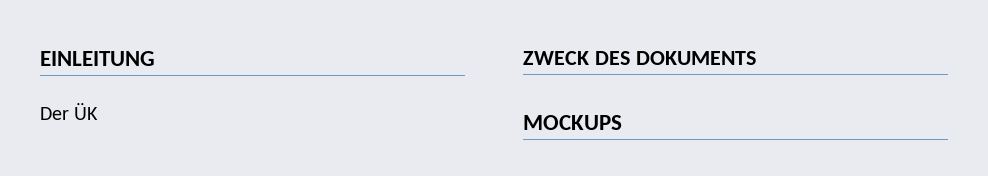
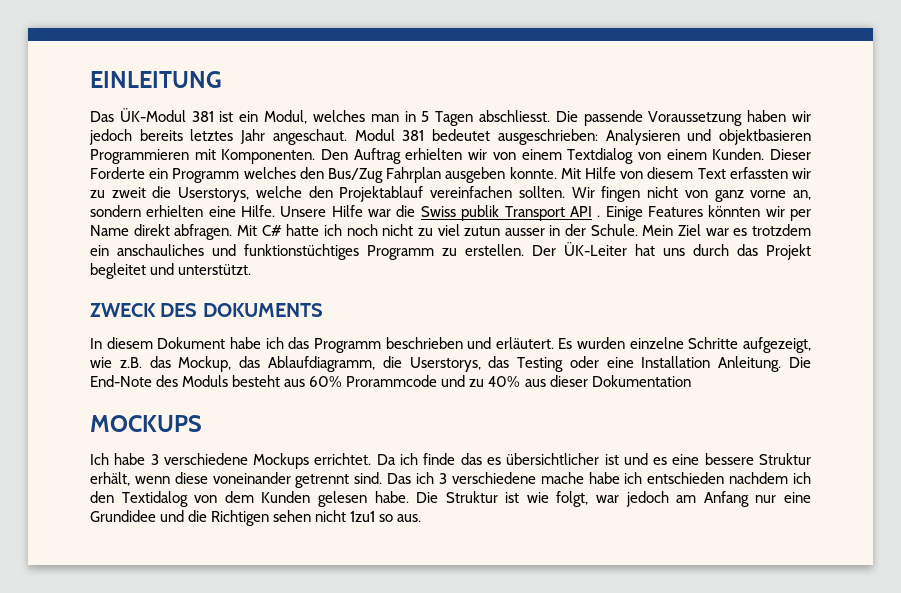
[40,103,99,120] [523,51,756,65] [523,115,622,130] Der ÜK // ZWECK DES DOKUMENTS // MOCKUPS -> [90,108,811,126] [89,129,812,145] [90,148,812,164] [90,167,811,183] [90,186,812,202] [90,205,812,221] [90,224,811,240] [90,242,811,260] [90,263,252,279] [90,303,323,317] [90,337,811,353] [90,356,812,372] [90,375,691,387] [90,415,202,432] [90,453,811,469] [90,472,812,488] [90,491,812,507] [90,510,422,526] Das ÜK-Modul 381 ist ein Modul, welches man in 5 Tagen abschliesst. Die passende Voraussetzung haben wir jedoch bereits letztes Jahr angeschaut. Modul 381 bedeutet ausgeschrieben: Analysieren und objektbasieren Programmieren mit Komponenten. Den Auftrag erhielten wir von einem Textdialog von einem Kunden. Dieser Forderte ein Programm welches den Bus/Zug Fahrplan ausgeben konnte. Mit Hilfe von diesem Text erfassten wir zu zweit die Userstorys, welche den Projektablauf vereinfachen sollten. Wir fingen nicht von ganz vorne an, sondern erhielten eine Hilfe. Unsere Hilfe war die Swiss publik Transport API . Einige Features könnten wir per Name direkt abfragen. Mit C# hatte ich noch nicht zu viel zutun ausser in der Schule. Mein Ziel war es trotzdem ein anschauliches und funktionstüchtiges Programm zu erstellen. Der ÜK-Leiter hat uns durch das Projekt begleitet und unterstützt. // ZWECK DES DOKUMENTS // In diesem Dokument habe ich das Programm beschrieben und erläutert. Es wurden einzelne Schritte aufgezeigt, wie z.B. das Mockup, das Ablaufdiagramm, die Userstorys, das Testing oder eine Installation Anleitung. Die End-Note des Moduls besteht aus 60% Prorammcode und zu 40% aus dieser Dokumentation // MOCKUPS // Ich habe 3 verschiedene Mockups errichtet. Da ich finde das es übersichtlicher ist und es eine bessere Struktur erhält, wenn diese voneinander getrennt sind. Das ich 3 verschiedene mache habe ich entschieden nachdem ich den Textidalog von dem Kunden gelesen habe. Die Struktur ist wie folgt, war jedoch am Anfang nur eine Grundidee und die Richtigen sehen nicht 1zu1 so aus.

